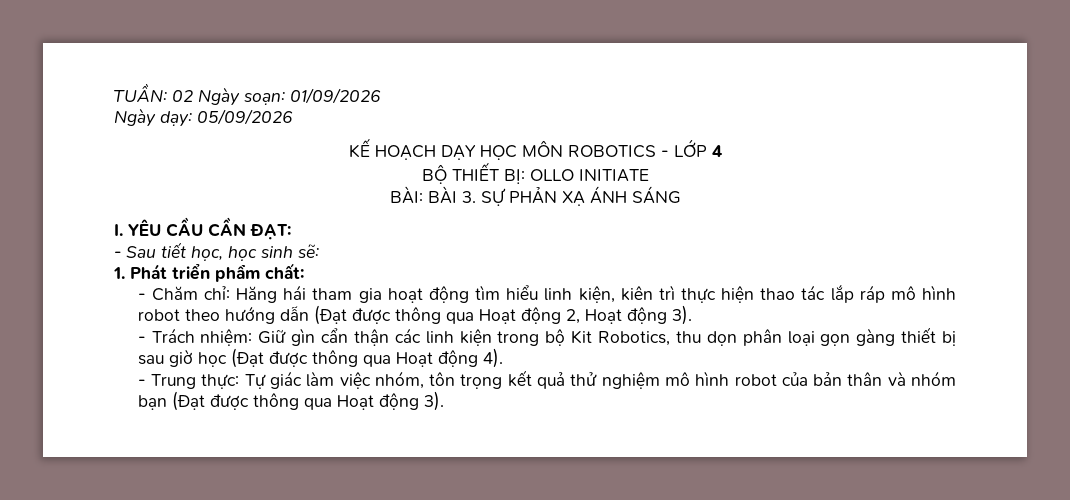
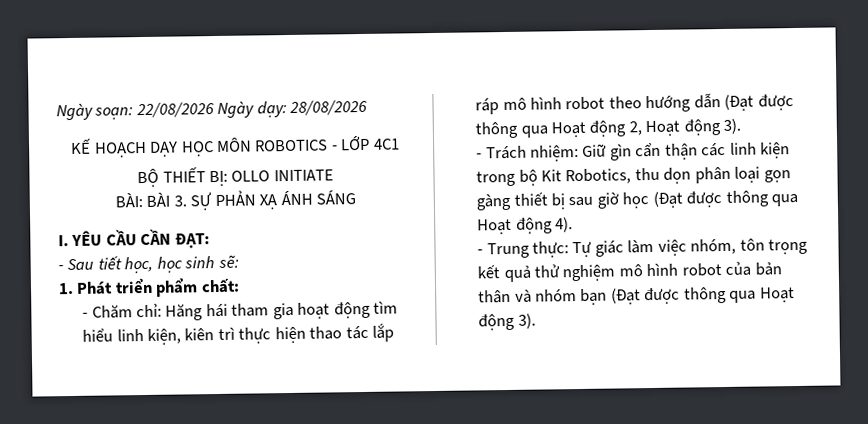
[114,83,193,103] TUẦN: 02 -> (56, 112) none
[290,88,381,104] 01/09/2026 // -> [135,102,215,119] 22/08/2026
[197,109,293,125] 05/09/2026 -> [289,99,369,116] 28/08/2026
[711,145,722,157] 4 -> [372,138,400,150] 4C1

